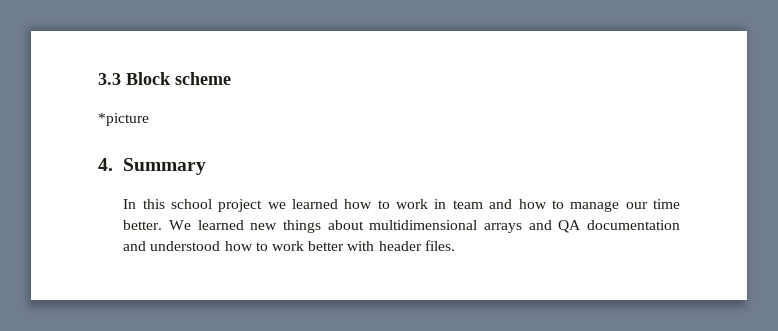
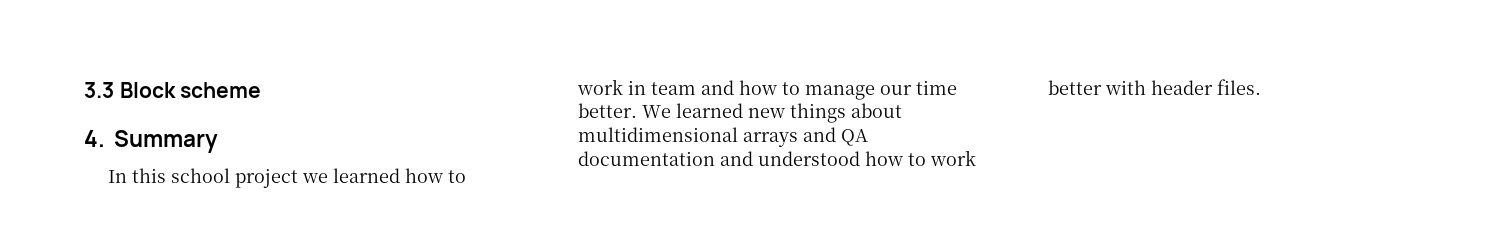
[98,113,149,126] // *picture -> (262, 90) none

